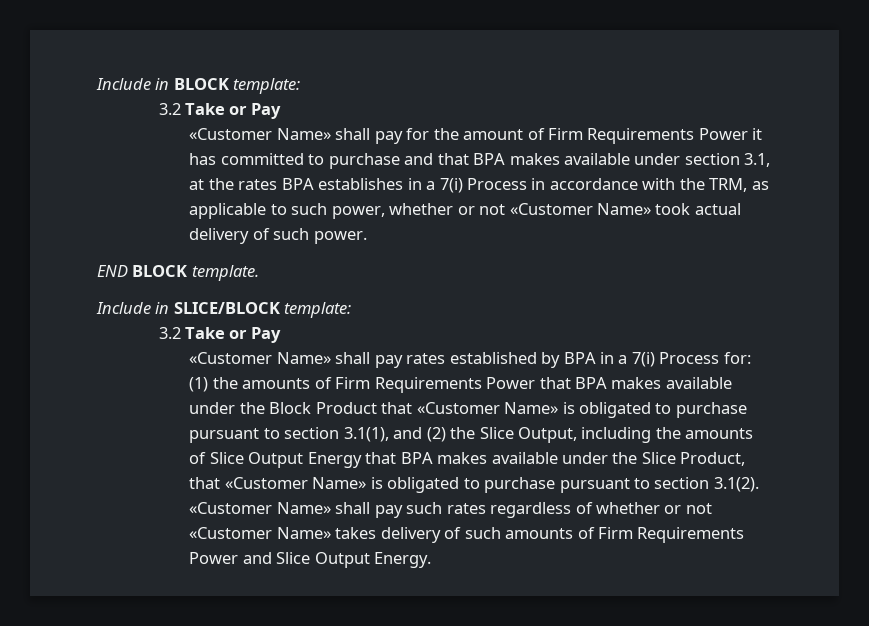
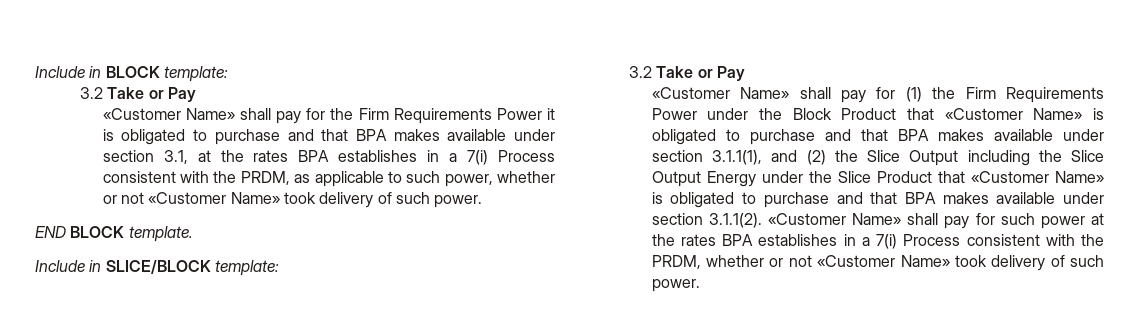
[463,128,545,140] amount of -> (354, 114) none
[189,153,304,165] has committed -> [102,129,186,145] is obligated
[531,178,748,192] in accordance with the TRM, -> [102,171,290,185] consistent with the PRDM,
[694,203,741,215] actual -> (317, 198) none
[406,352,751,368] [189,377,732,393] rates established by BPA in a 7(i) Process for: (1) the amounts of Firm Requirements Power that BPA makes available -> [876,87,1104,103] [651,108,697,120] for (1) the Firm Requirements Power
[189,427,754,443] [189,452,746,468] [189,477,759,493] [189,502,712,518] [189,527,745,543] [189,552,432,568] pursuant to section 3.1(1), and (2) the Slice Output, including the amounts of Slice Output Energy that BPA makes available under the Slice Product, that «Customer Name» is obligated to purchase pursuant to section 3.1(2). «Customer Name» shall pay such rates regardless of whether or not «Customer Name» takes delivery of such amounts of Firm Requirements Power and Slice Output Energy. -> [824,129,1104,141] [651,150,1104,166] [651,171,1104,187] [651,192,1104,208] [651,213,1104,229] [651,234,1104,249] [651,255,1104,271] [651,279,700,292] and that BPA makes available under section 3.1.1(1), and (2) the Slice Output including the Slice Output Energy under the Slice Product that «Customer Name» is obligated to purchase and that BPA makes available under section 3.1.1(2). «Customer Name» shall pay for such power at the rates BPA establishes in a 7(i) Process consistent with the PRDM, whether or not «Customer Name» took delivery of such power.

